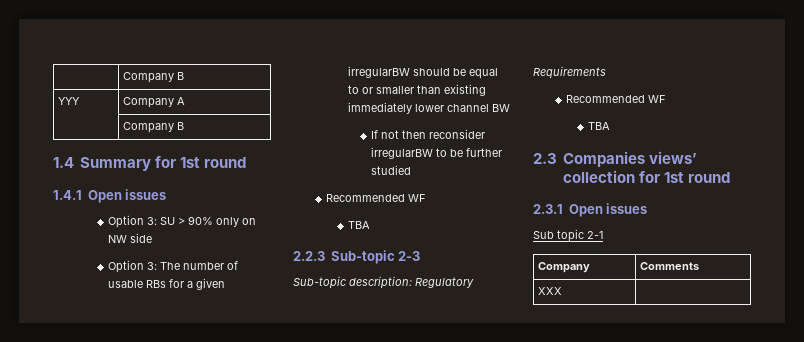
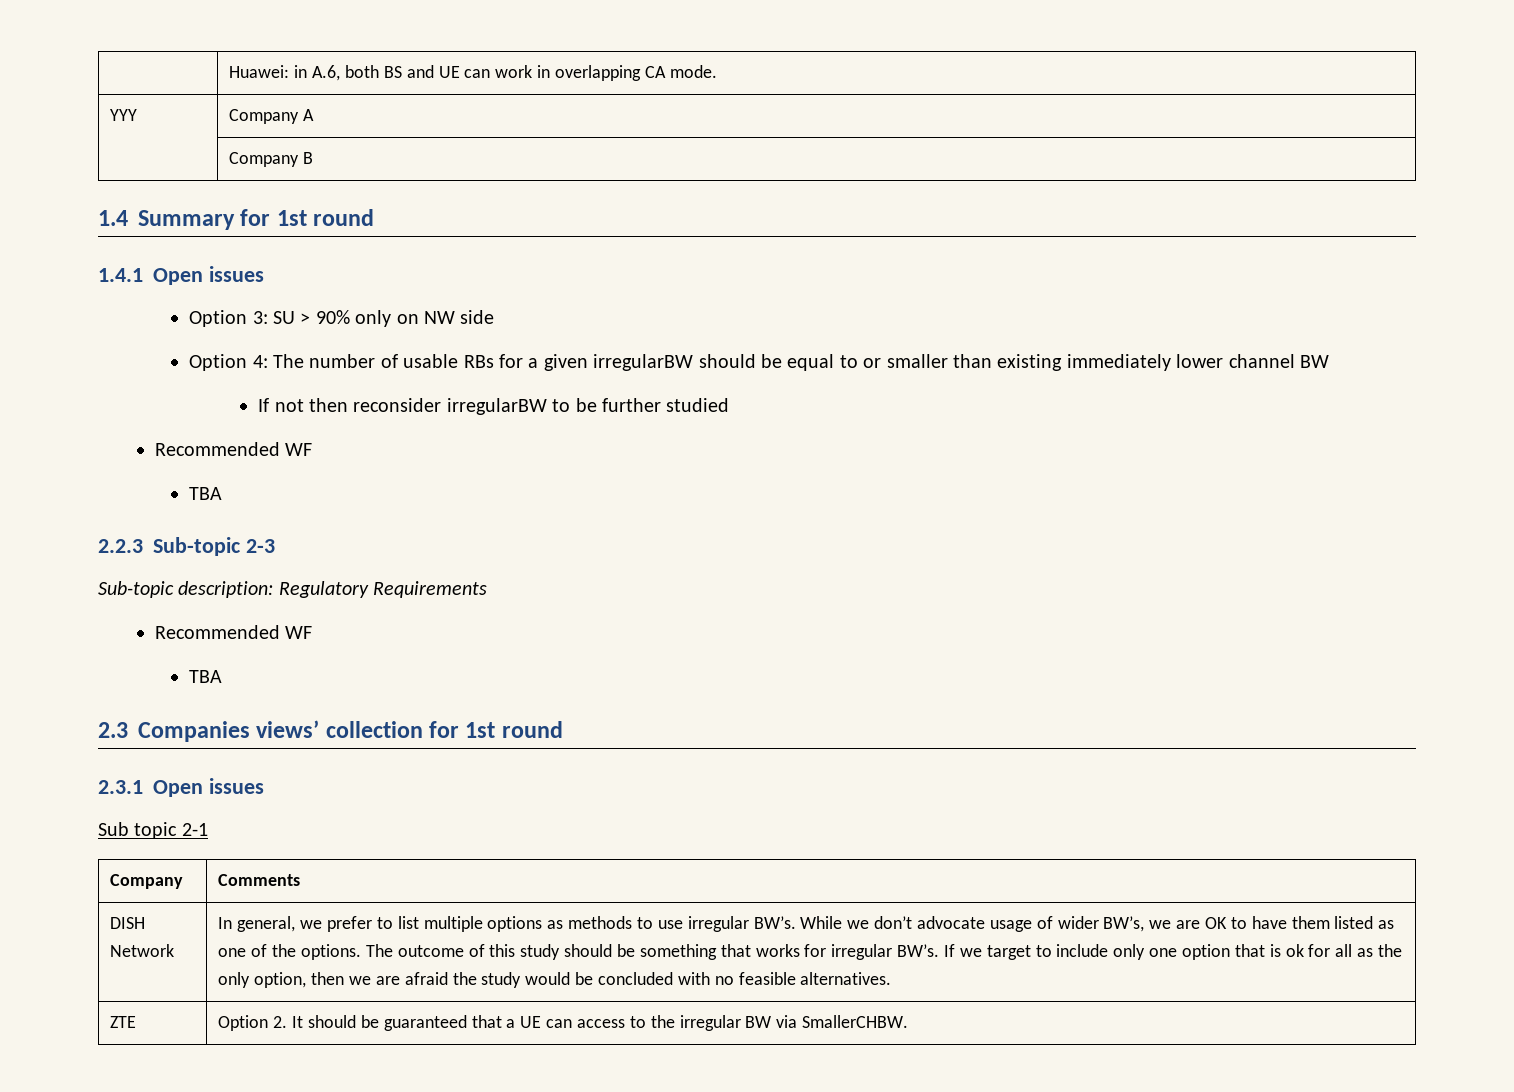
[123,72,185,83] | Company B -> [229,65,717,81] | Huawei: in A.6, both BS and UE can work in overlapping CA mode.
[146,262,157,270] 3: -> [252,355,268,368] 4:
[538,287,563,295] XXX | -> [110,917,146,929] [110,944,175,957] [218,916,1395,932] [218,944,1403,960] [218,972,892,988] [110,1016,137,1028] [218,1015,909,1031] DISH Network | In general, we prefer to list multiple options as methods to use irregular BW’s. While we don’t advocate usage of wider BW’s, we are OK to have them listed as one of the options. The outcome of this study should be something that works for irregular BW’s. If we target to include only one option that is ok for all as the only option, then we are afraid the study would be concluded with no feasible alternatives. // ZTE | Option 2. It should be guaranteed that a UE can access to the irregular BW via SmallerCHBW.

